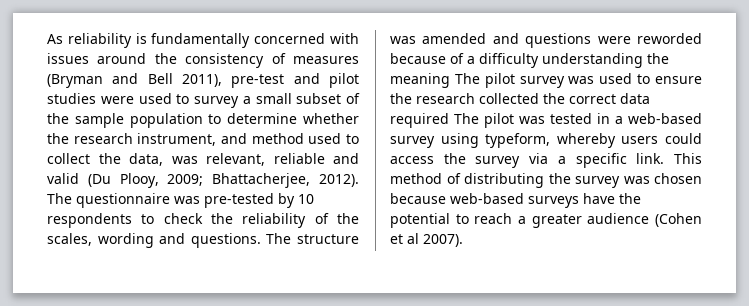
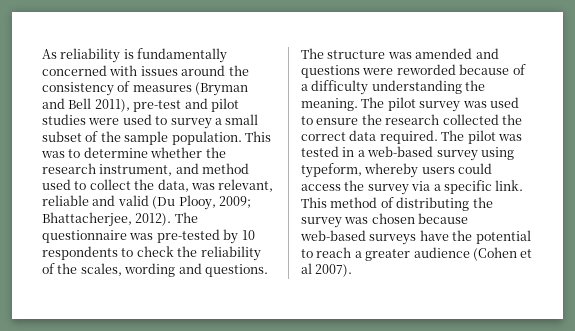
[129,113,203,128] population -> [171,131,271,145] [41,151,65,158] population. This was
[390,73,450,88] meaning -> [301,98,358,111] meaning.
[390,113,449,128] required -> [379,130,438,144] required.

